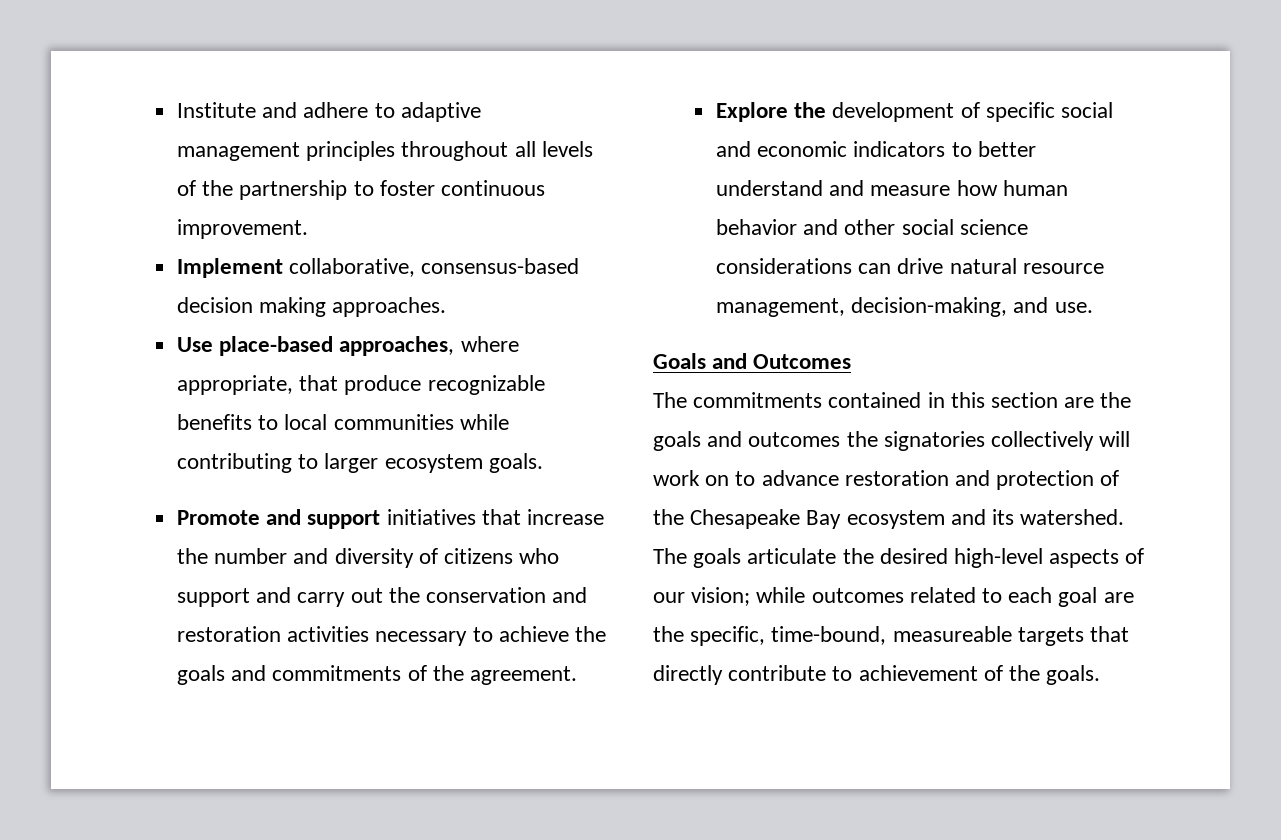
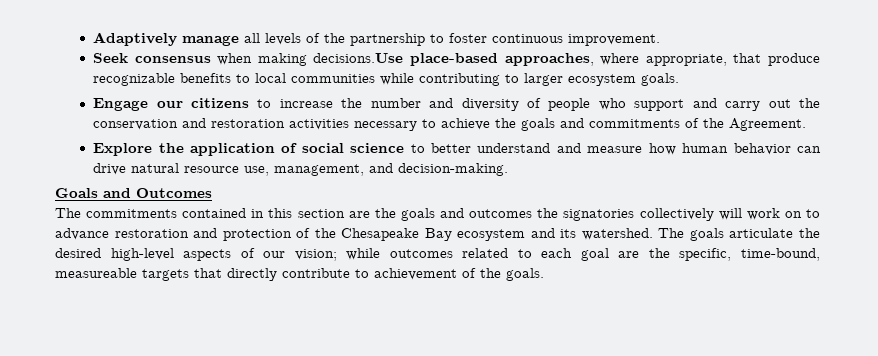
[176,102,481,122] [176,141,509,161] Institute and adhere to adaptive management principles throughout -> [93,32,240,46] Adaptively manage
[176,258,580,278] [176,297,447,317] [176,337,213,352] Implement collaborative, consensus-based decision making approaches. // Use -> [93,53,404,66] Seek consensus when making decisions.Use
[176,509,521,529] Promote and support initiatives that -> [93,98,272,111] Engage our citizens to
[443,548,513,564] citizens -> [548,98,591,111] people
[469,666,577,685] agreement. -> [729,118,807,131] Agreement.
[832,102,1113,122] [715,141,946,157] development of specific social and economic indicators -> [189,143,405,156] application of social science
[803,219,1028,235] [715,258,1104,274] [715,297,1093,317] and other social science considerations can drive natural resource management, decision-making, and use. -> [796,146,821,153] [93,163,509,176] can drive natural resource use, management, and decision-making.

